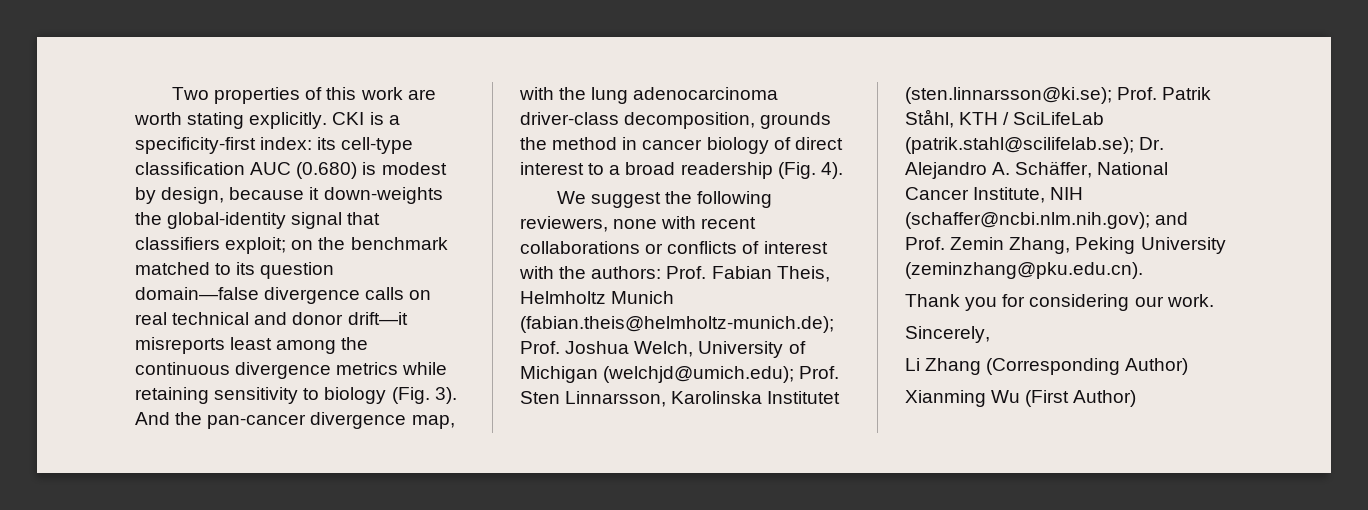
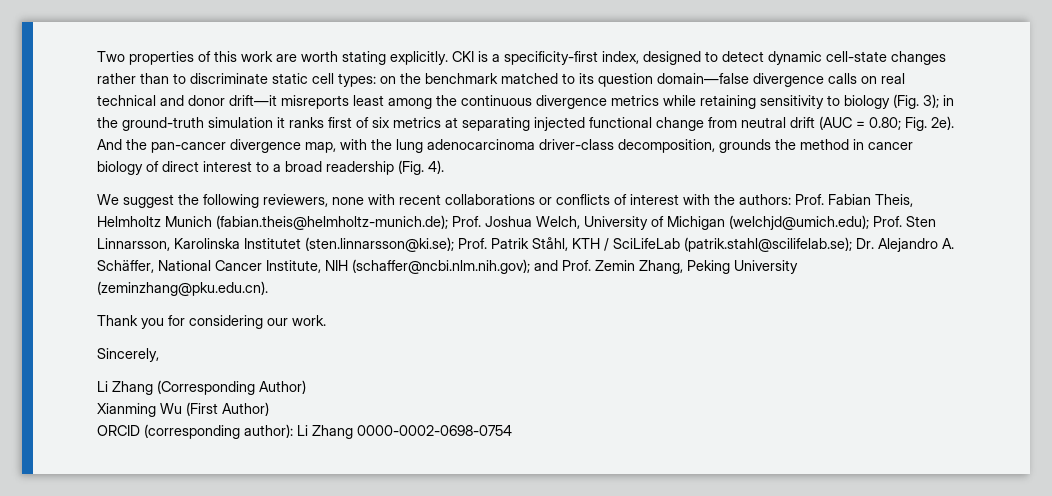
[260,137,414,154] [135,162,447,179] [135,187,443,204] [135,212,381,229] [135,237,287,254] index: its cell-type classification AUC (0.680) is modest by design, because it down-weights the global-identity signal that classifiers exploit; -> [602,51,946,65] [97,73,376,87] index, designed to detect dynamic cell-state changes rather than to discriminate static cell types:
[434,387,457,404] 3). -> [923,94,954,108] [97,116,954,131] 3); in the ground-truth simulation it ranks first of six metrics at separating injected functional change from neutral drift (AUC = 0.80; Fig. 2e).
(1137, 398) none -> [97,424,512,439] // ORCID (corresponding author): Li Zhang 0000-0002-0698-0754

